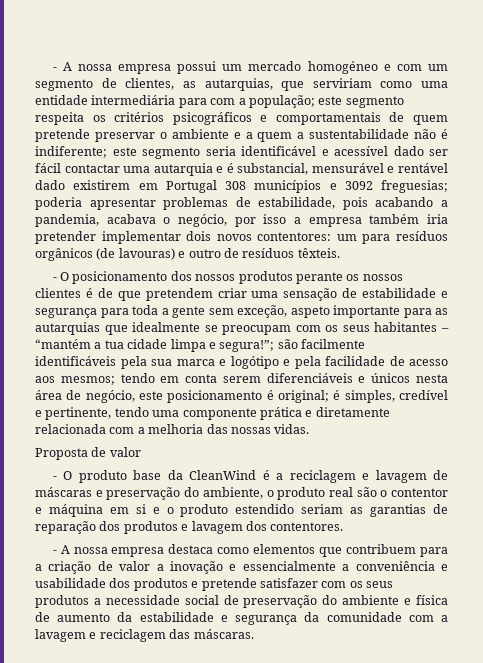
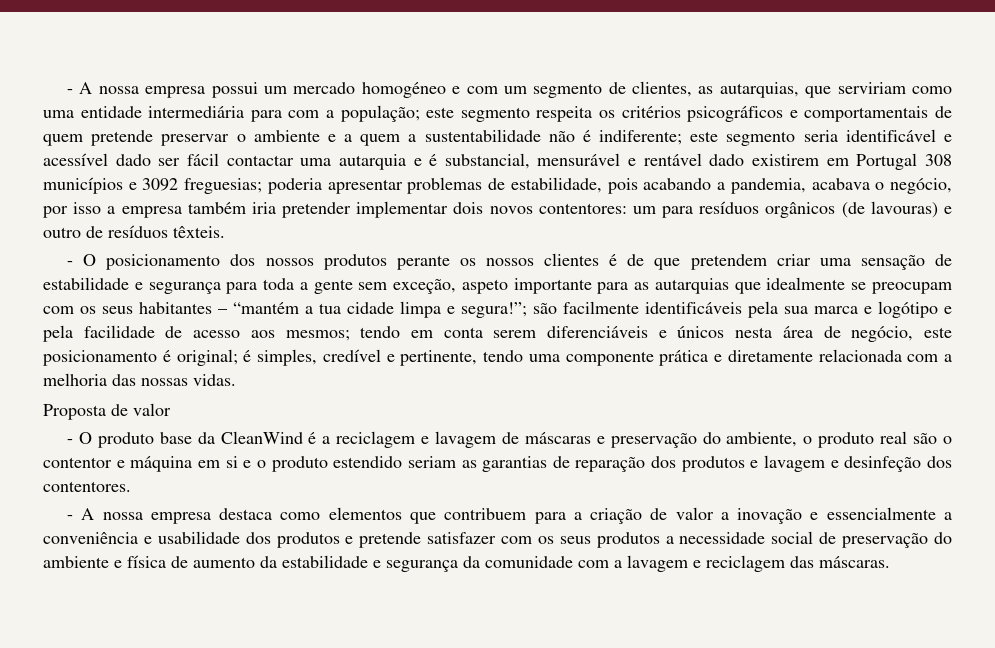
(243, 527) none -> [830,456,922,472] e desinfeção

